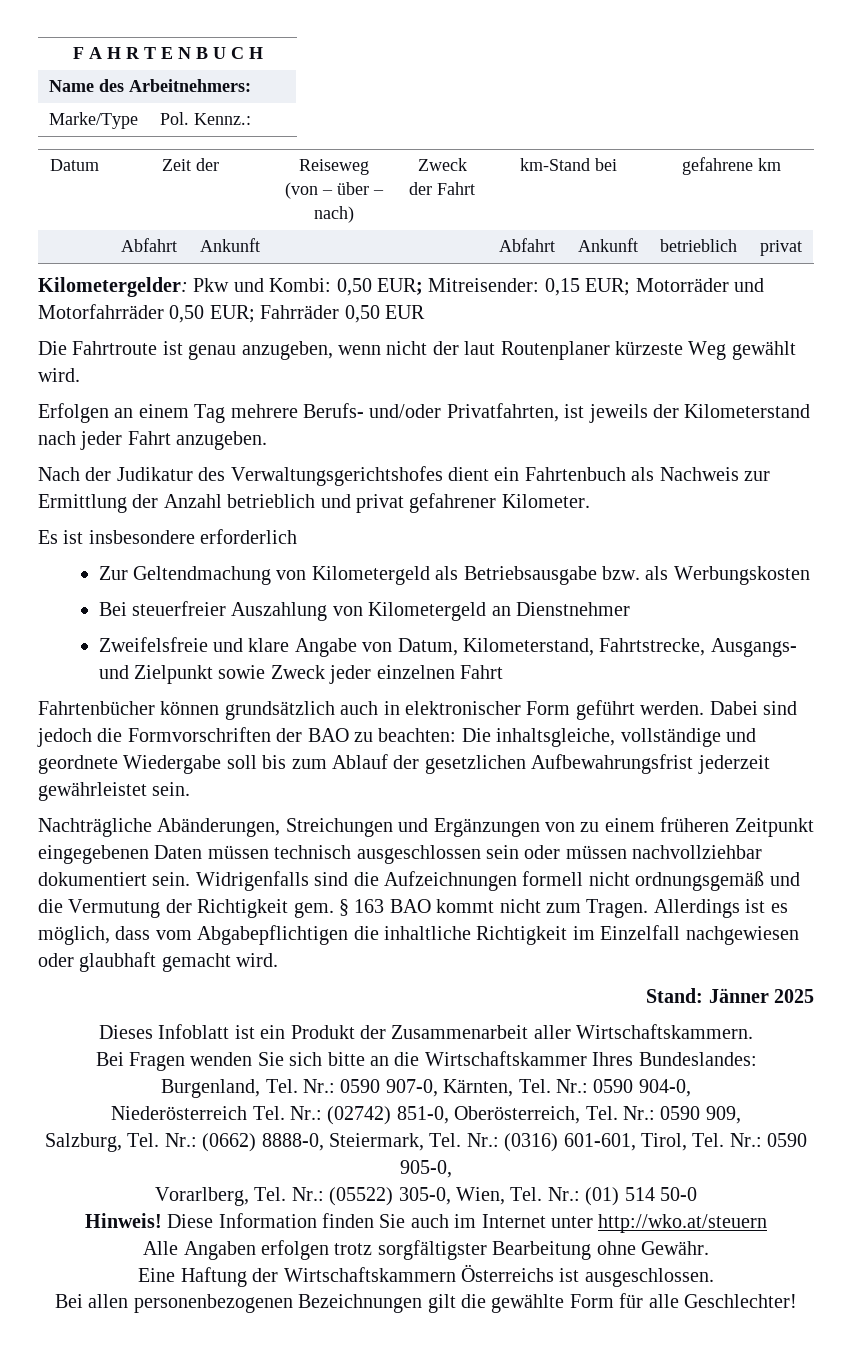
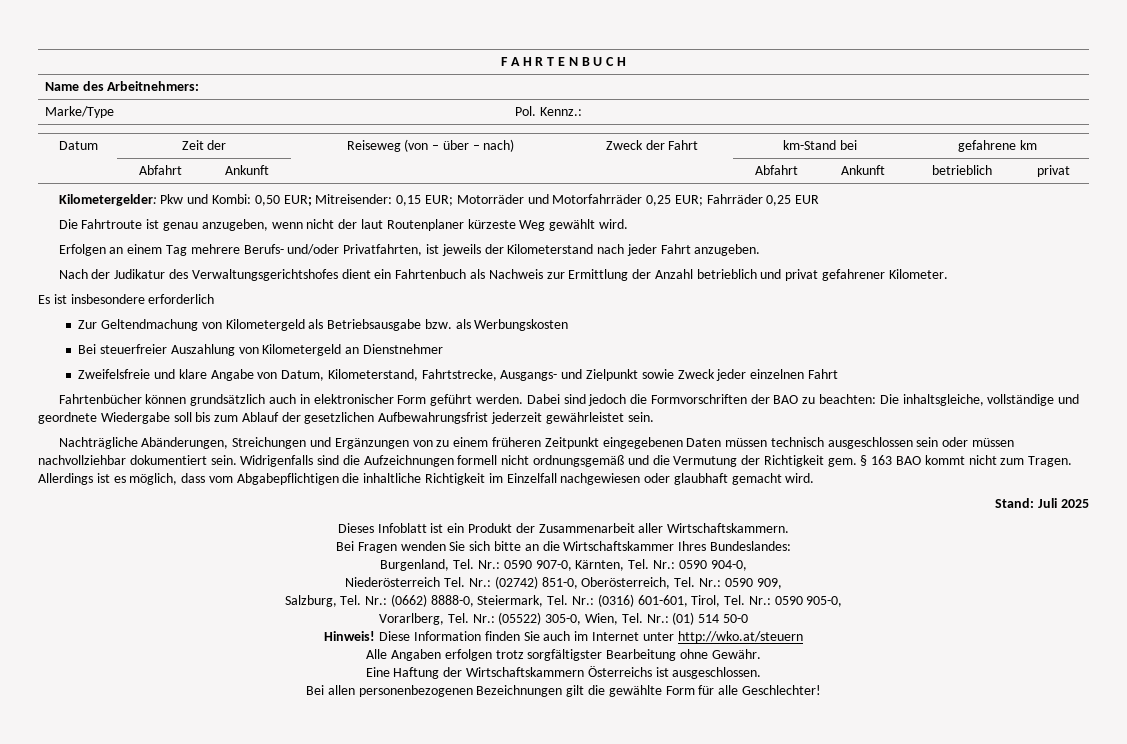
[169,305,205,323] 0,50 -> [646,195,672,206] 0,25
[344,305,380,323] 0,50 -> [766,195,792,206] 0,25
[708,988,769,1003] Jänner -> [1038,498,1058,508] Juli

